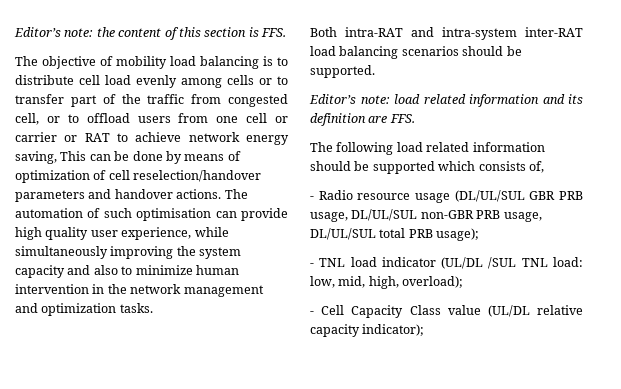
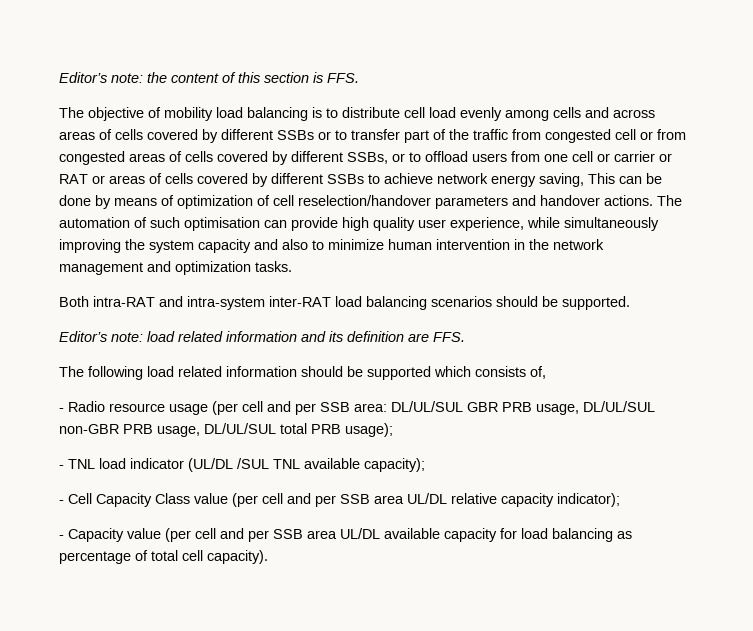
(254, 80) none -> [585,107,655,118] [59,129,314,143] and across areas of cells covered by different SSBs
[15,113,39,125] cell, -> [615,129,686,140] [59,151,388,165] cell or from congested areas of cells covered by different SSBs,
(110, 137) none -> [92,173,364,187] or areas of cells covered by different SSBs
[454,190,525,202] (DL/UL/SUL -> [212,401,463,415] (per cell and per SSB area: DL/UL/SUL
[553,257,583,267] [310,276,464,289] load: low, mid, high, overload); -> [304,458,425,472] available capacity);
[487,305,583,317] [310,324,425,337] (UL/DL relative capacity indicator); -> [232,493,620,507] [59,528,632,542] [59,550,268,564] (per cell and per SSB area UL/DL relative capacity indicator); // - Capacity value (per cell and per SSB area UL/DL available capacity for load balancing as percentage of total cell capacity).

